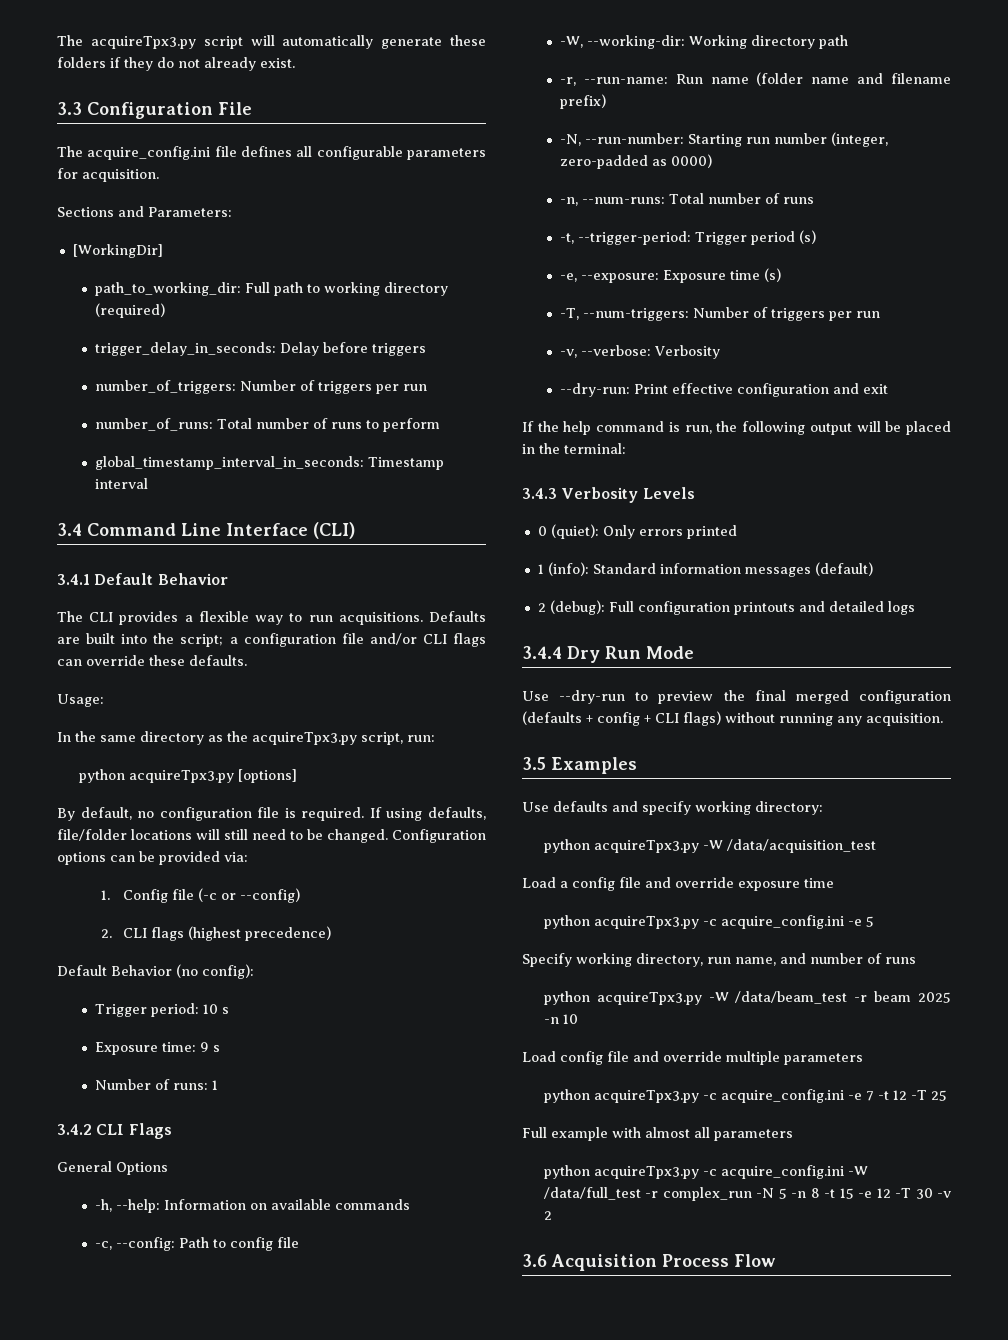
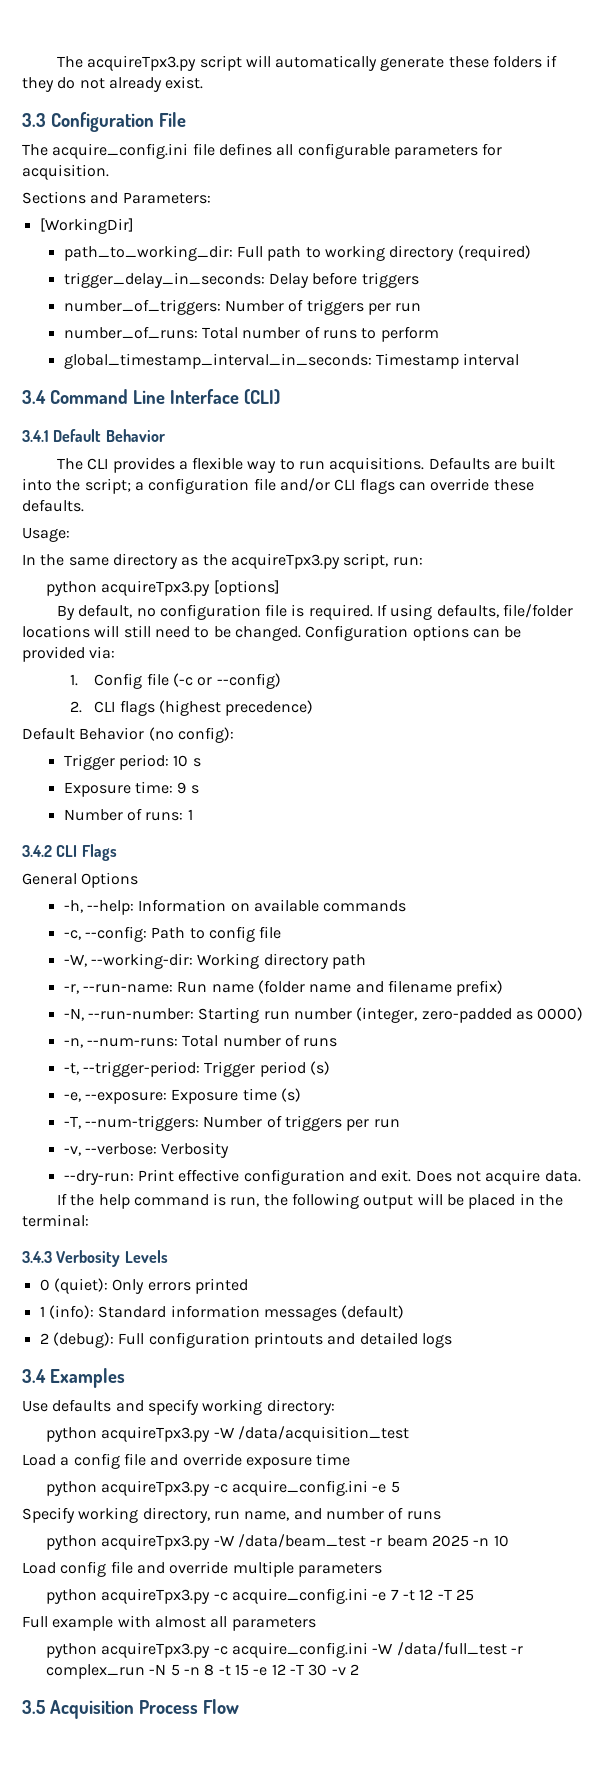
[862,384,888,394] exit -> [381,1169,581,1185] exit. Does not acquire data.
[522,646,694,663] [522,690,951,704] [522,711,943,726] [522,757,546,770] 3.4.4 Dry Run Mode // Use --dry-run to preview the final merged configuration (defaults + config + CLI flags) without running any acquisition. // 3.5 -> [22,1369,46,1383] 3.4
[522,1254,547,1267] 3.6 -> [22,1700,45,1714] 3.5

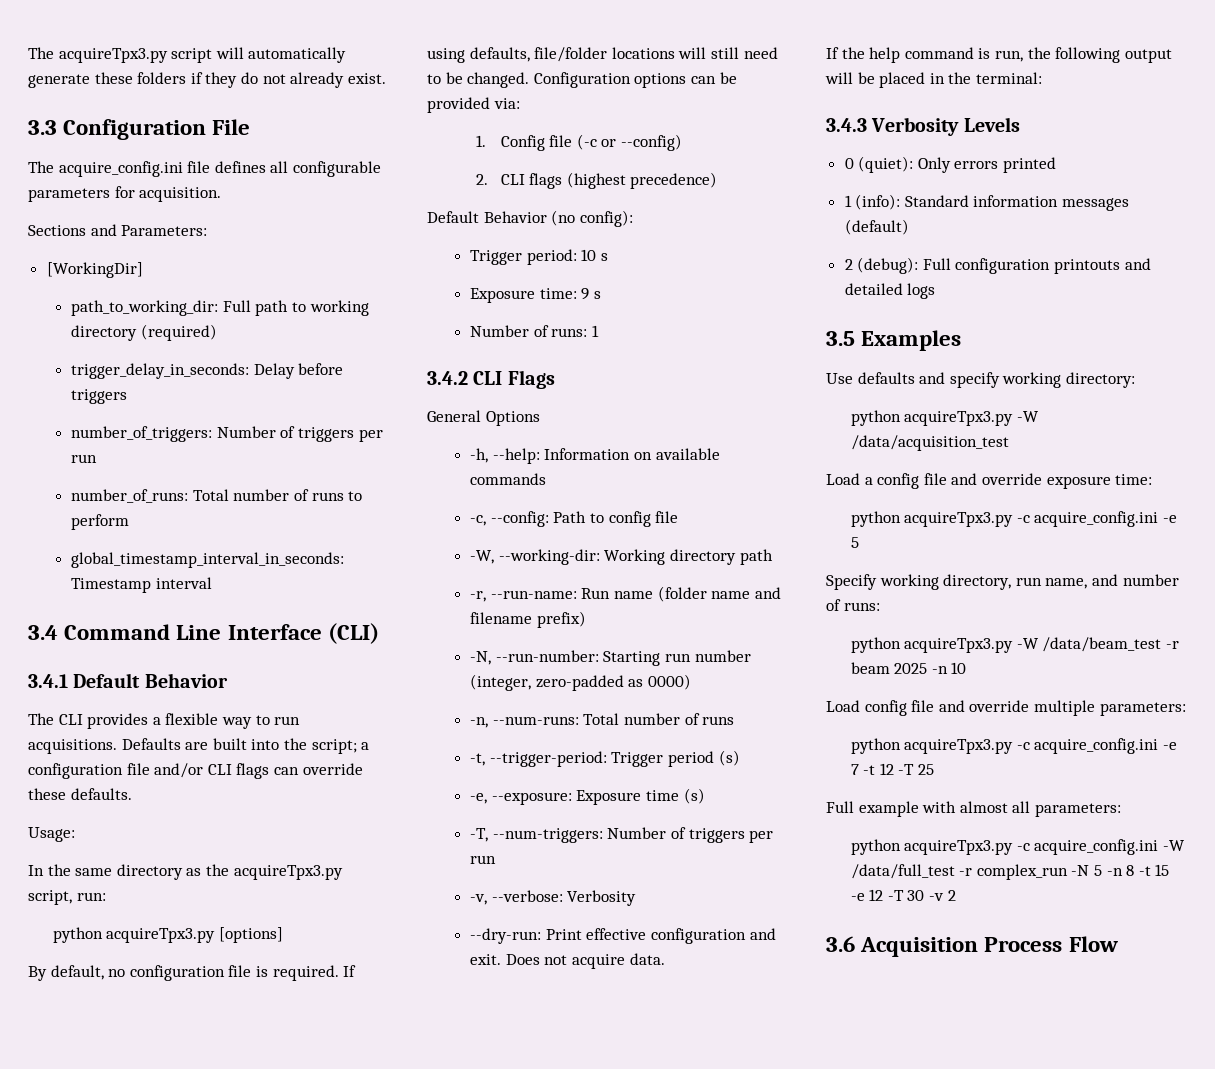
[22,1369,46,1383] 3.4 -> [826,331,855,346] 3.5
[316,1453,351,1466] time -> [1115,474,1153,485] time:
[406,1511,441,1520] runs -> [843,602,880,611] runs:
[297,1563,382,1577] parameters -> [1099,702,1186,716] parameters:
[231,1617,316,1631] parameters -> [1034,803,1121,817] parameters:
[22,1700,45,1714] 3.5 -> [826,936,855,952] 3.6

